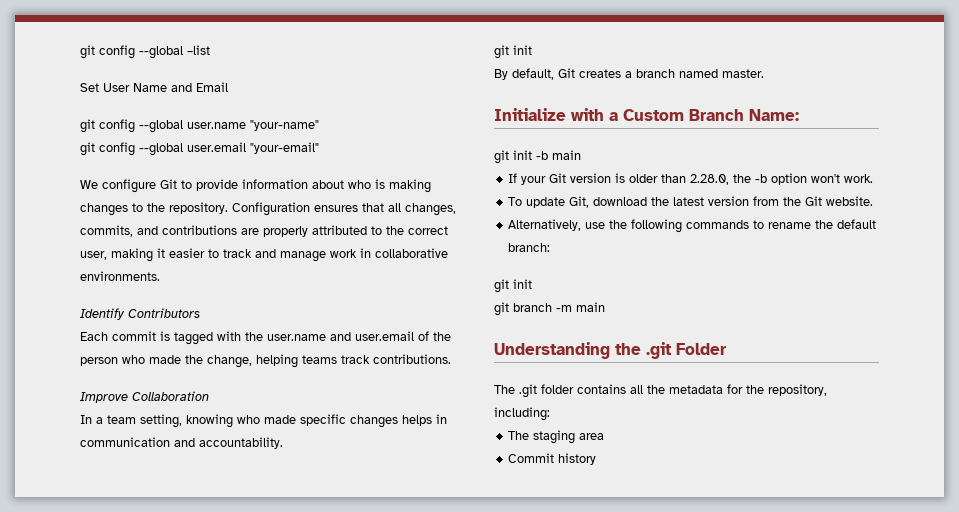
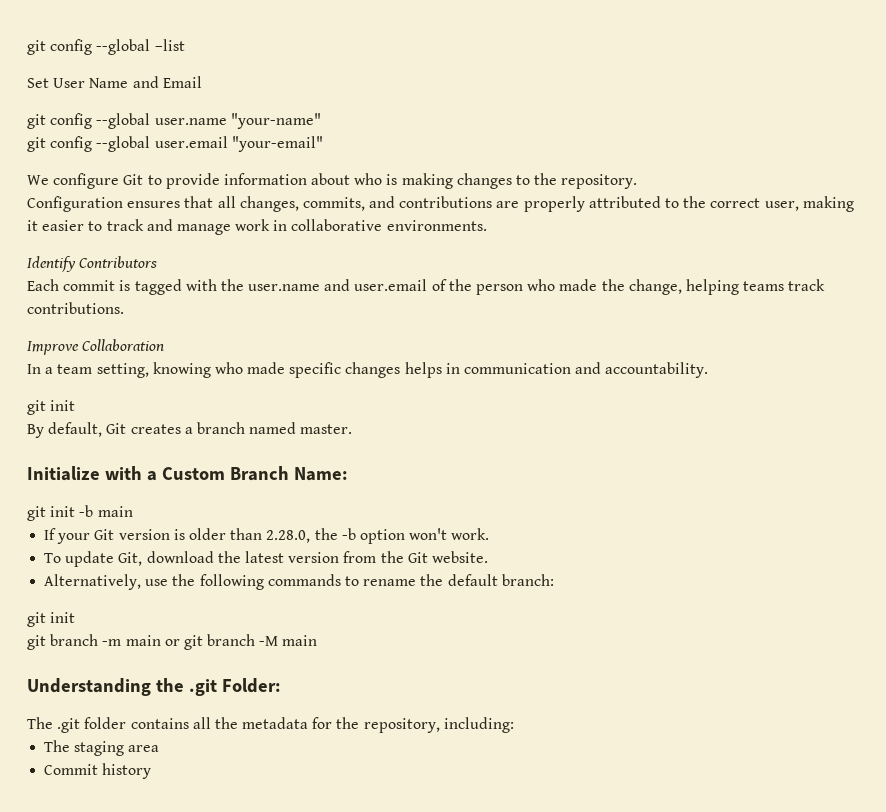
(228, 208) none -> (638, 181) //
(605, 307) none -> [164,634,318,650] or git branch -M main
[676,343,727,355] Folder -> [221,678,281,693] Folder:

